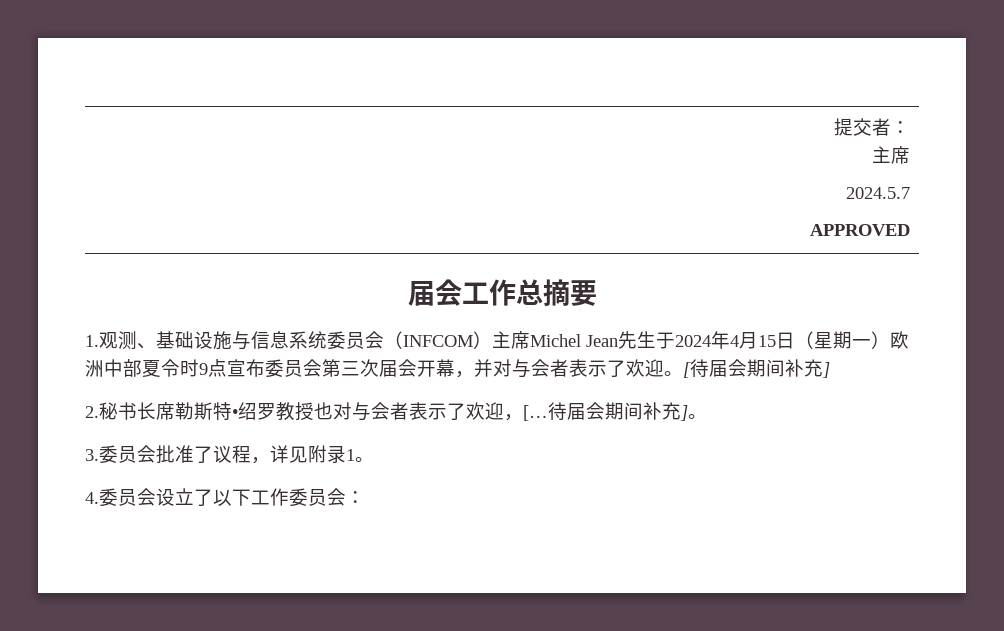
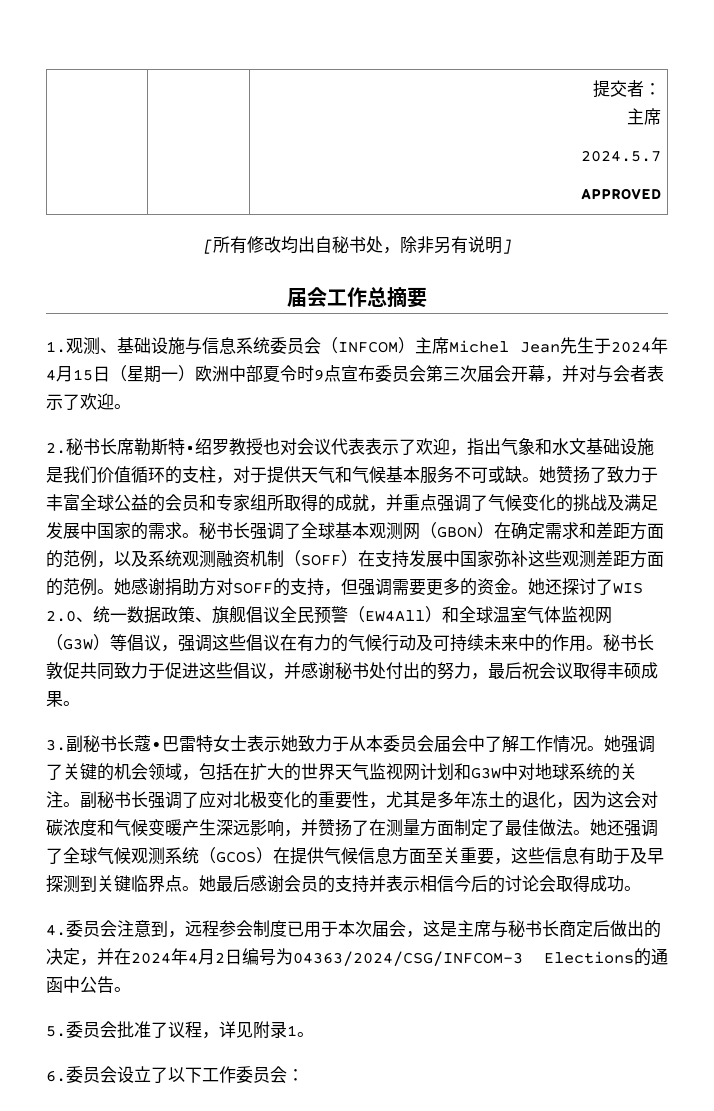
(910, 230) none -> [202,236,512,254] // [所有修改均出自秘书处，除非另有说明]
[683,359,830,378] [待届会期间补充] -> (131, 406) none
[352,402,409,421] 与会者 -> [297,438,365,455] 会议代表
[523,402,707,421] [85,449,99,461] […待届会期间补充]。 // 3. -> [467,438,654,456] [46,466,658,484] [46,494,658,512] [46,522,664,540] [46,550,664,568] [46,578,643,596] [46,606,612,624] [46,634,654,652] [46,662,658,680] [46,691,80,707] [46,735,655,753] [46,763,637,781] [46,791,658,809] [46,819,658,837] [46,847,664,865] [46,875,641,893] [46,920,661,938] [46,948,668,966] [46,976,131,993] [46,1026,66,1037] 指出气象和水文基础设施是我们价值循环的支柱，对于提供天气和气候基本服务不可或缺。她赞扬了致力于丰富全球公益的会员和专家组所取得的成就，并重点强调了气候变化的挑战及满足发展中国家的需求。秘书长强调了全球基本观测网（GBON）在确定需求和差距方面的范例，以及系统观测融资机制（SOFF）在支持发展中国家弥补这些观测差距方面的范例。她感谢捐助方对SOFF的支持，但强调需要更多的资金。她还探讨了WIS 2.0、统一数据政策、旗舰倡议全民预警（EW4All）和全球温室气体监视网（G3W）等倡议，强调这些倡议在有力的气候行动及可持续未来中的作用。秘书长敦促共同致力于促进这些倡议，并感谢秘书处付出的努力，最后祝会议取得丰硕成果。 // 3.副秘书长蔻∙巴雷特女士表示她致力于从本委员会届会中了解工作情况。她强调了关键的机会领域，包括在扩大的世界天气监视网计划和G3W中对地球系统的关注。副秘书长强调了应对北极变化的重要性，尤其是多年冻土的退化，因为这会对碳浓度和气候变暖产生深远影响，并赞扬了在测量方面制定了最佳做法。她还强调了全球气候观测系统（GCOS）在提供气候信息方面至关重要，这些信息有助于及早探测到关键临界点。她最后感谢会员的支持并表示相信今后的讨论会取得成功。 // 4.委员会注意到，远程参会制度已用于本次届会，这是主席与秘书长商定后做出的决定，并在2024年4月2日编号为04363/2024/CSG/INFCOM-3 Elections的通函中公告。 // 5.
[85,492,99,504] 4. -> [46,1070,66,1082] 6.

